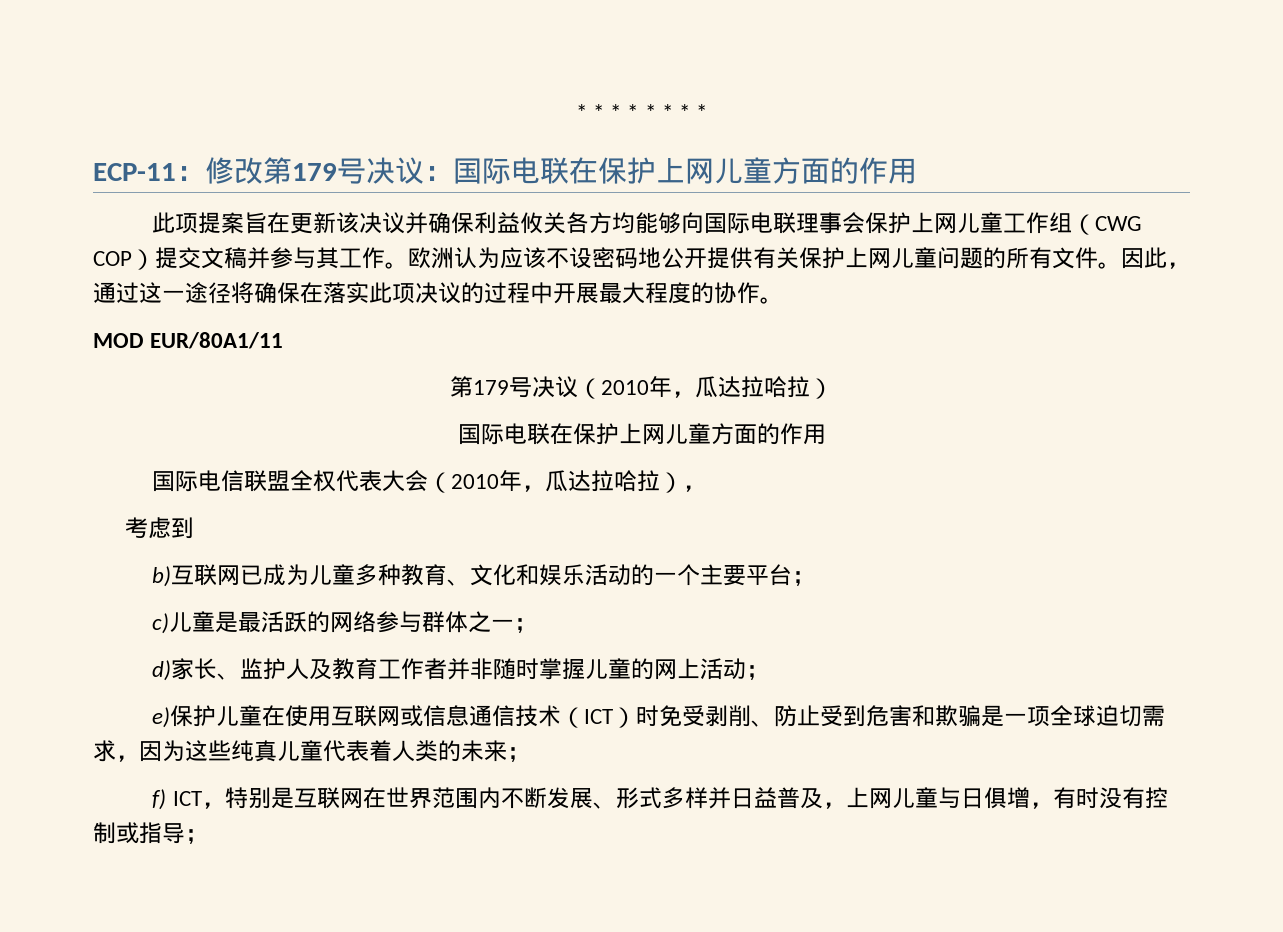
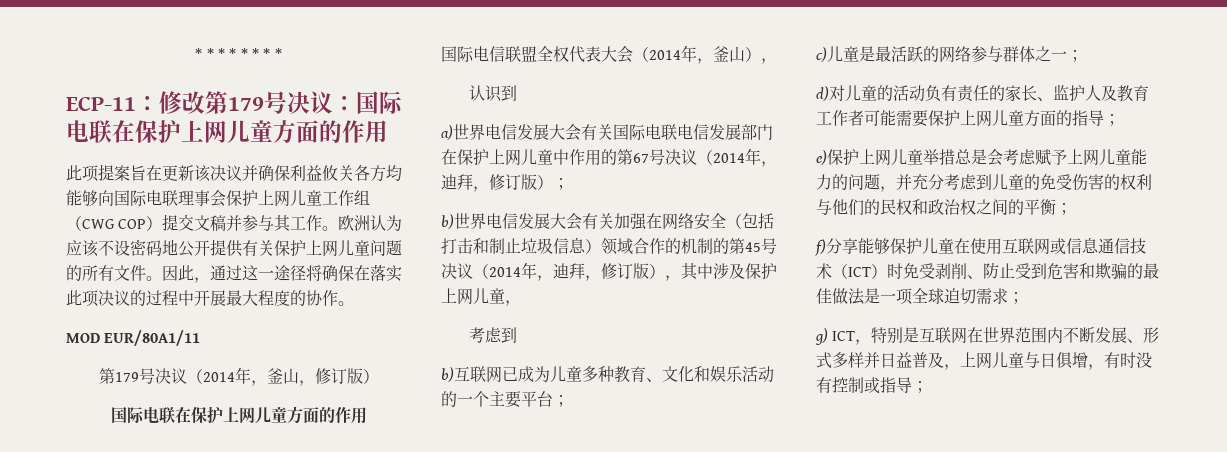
[601,376,810,398] 2010年，瓜达拉哈拉 -> [202,367,363,386] 2014年，釜山，修订版
[451,470,684,493] 2010年，瓜达拉哈拉） -> [649,45,777,64] [468,85,517,102] [441,124,773,141] [441,148,777,167] [441,174,569,192] [441,213,774,230] [441,238,777,255] [441,262,777,281] [441,288,505,305] 2014年，釜山）， // 认识到 // a)世界电信发展大会有关国际电联电信发展部门在保护上网儿童中作用的第67号决议（2014年，迪拜，修订版）； // b)世界电信发展大会有关加强在网络安全（包括打击和制止垃圾信息）领域合作的机制的第45号决议（2014年，迪拜，修订版），其中涉及保护上网儿童
(172, 670) none -> [829,85,1005,102] 对儿童的活动负有责任的
[447,658,770,680] [152,707,171,728] 并非随时掌握儿童的网上活动； // e) -> [864,110,1120,127] [816,149,1147,166] [816,174,1152,192] [816,199,1072,216] [815,238,890,256] 可能需要保护上网儿童方面的指导； // e)保护上网儿童举措总是会考虑赋予上网儿童能力的问题，并充分考虑到儿童的免受伤害的权利与他们的民权和政治权之间的平衡； // f)分享能够
(982, 716) none -> [1127,263,1159,279] [816,288,865,305] 的最佳做法
[116,740,530,762] [152,789,167,810] ，因为这些纯真儿童代表着人类的未来； // f) -> [1008,292,1024,304] [815,328,828,345] ； // g)

